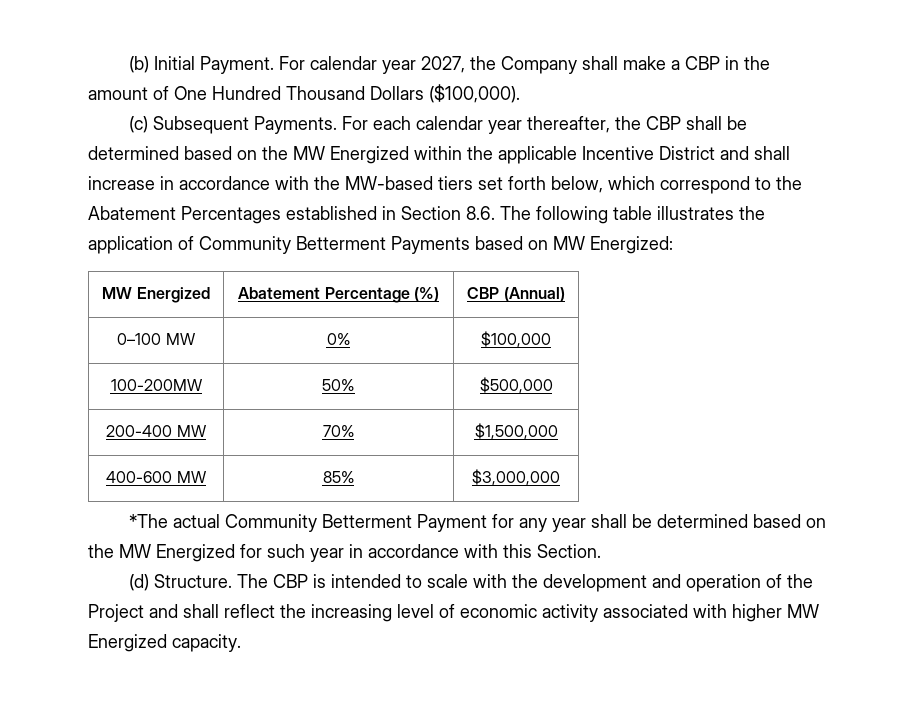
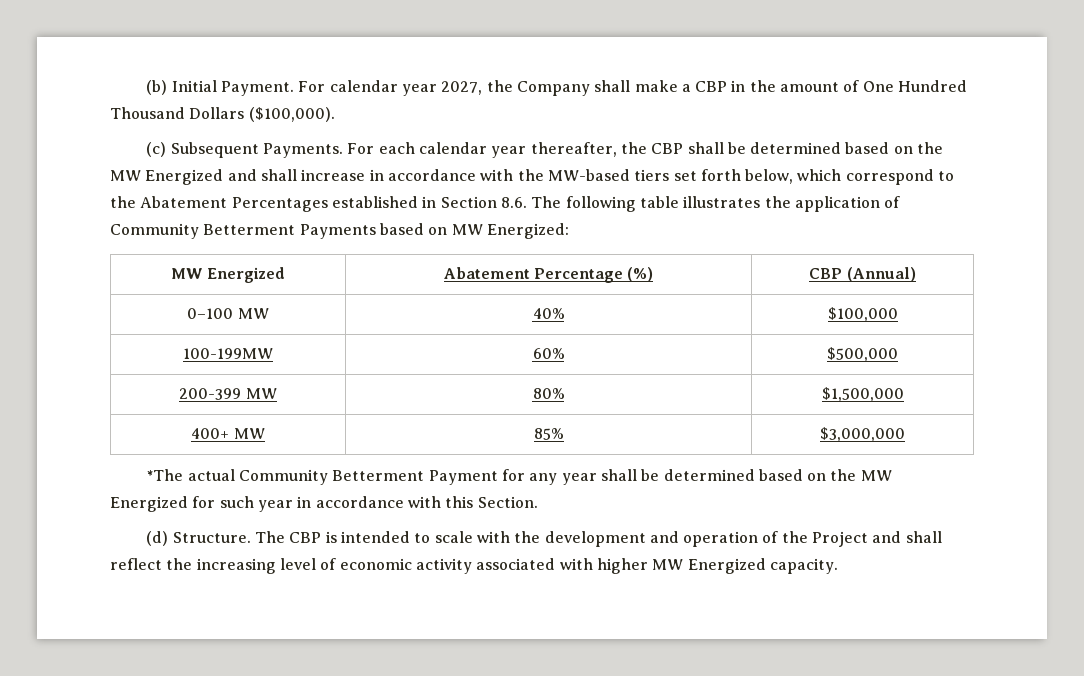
[414,146,715,164] within the applicable Incentive District -> (224, 177) none
[326,333,351,345] 0% -> [532,308,565,319] 40%
[110,379,203,391] [322,379,355,391] 100-200MW | 50% -> [183,348,273,359] [532,348,565,359] 100-199MW | 60%
[106,425,207,437] [322,425,355,437] 200-400 MW | 70% -> [179,388,277,400] [532,388,565,399] 200-399 MW | 80%
[106,471,173,483] 400-600 -> [191,428,230,439] 400+

